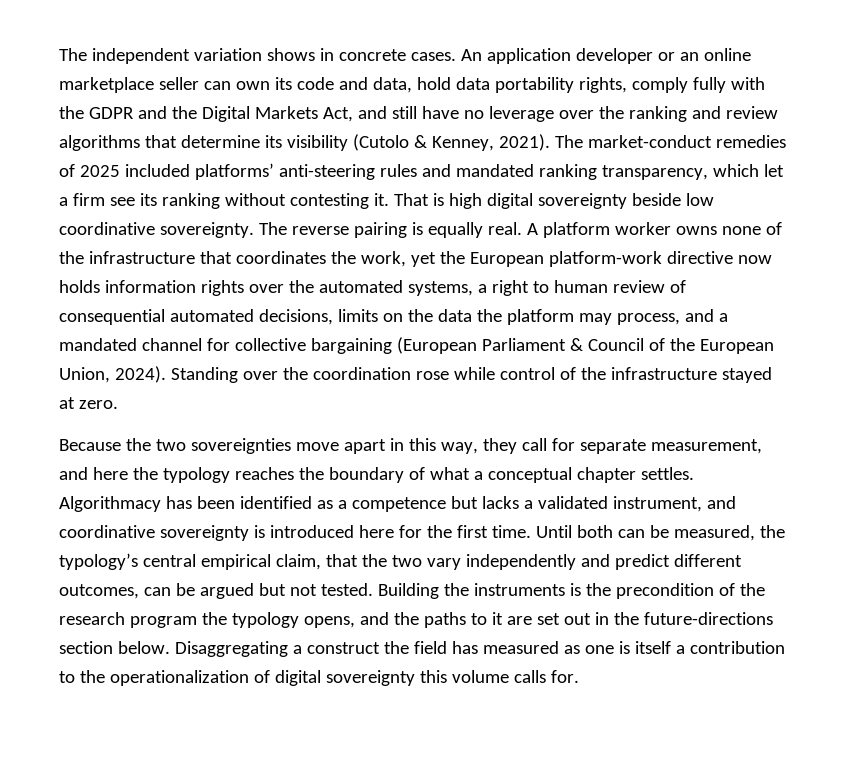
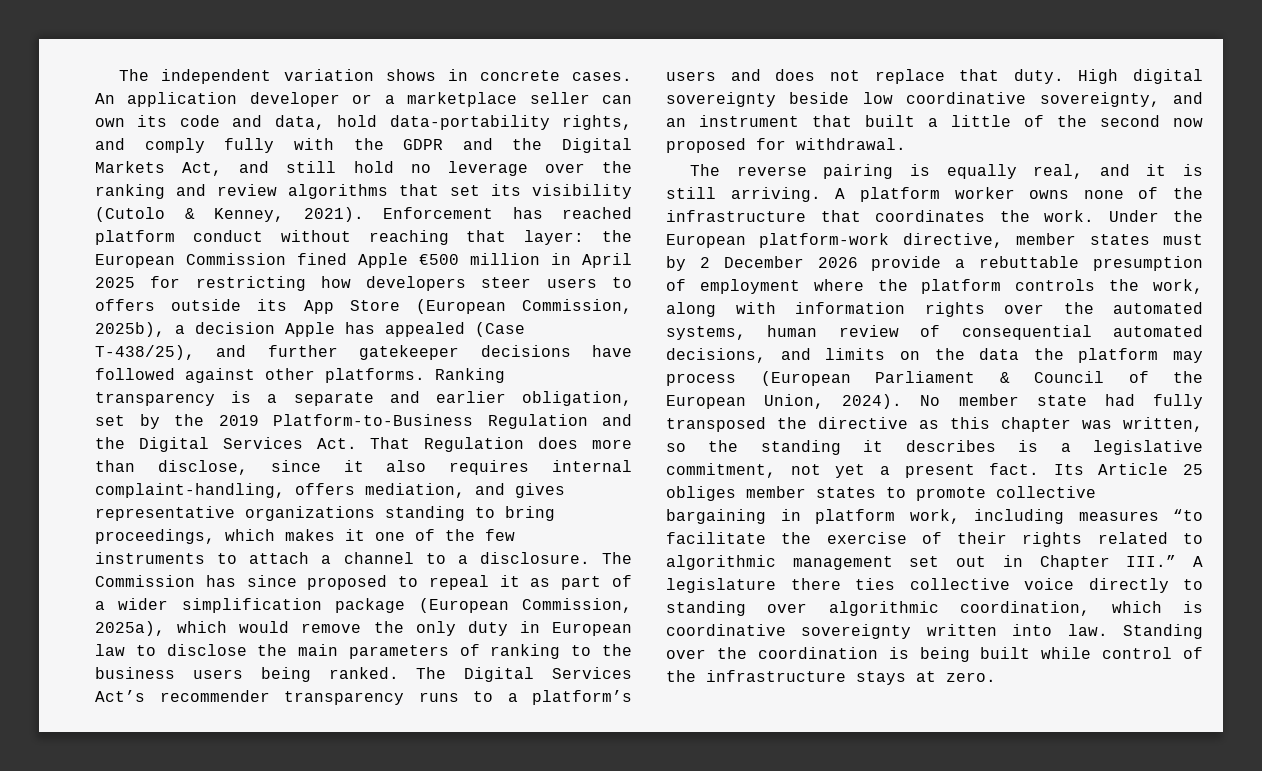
[679,48,751,61] an online -> [384,95,395,104] a
[455,77,627,93] data portability rights, -> [389,115,632,130] [95,138,125,150] data-portability rights, and
[421,106,459,119] have -> [353,161,394,173] hold
[180,135,260,148] determine -> [450,185,480,196] set
[554,135,786,148] [59,163,784,180] [59,193,482,209] The market-conduct remedies of 2025 included platforms’ anti-steering rules and mandated ranking transparency, which let a firm see its ranking without contesting it. That is high -> [383,207,632,219] [95,230,632,245] [95,253,632,268] [95,276,632,291] [95,299,632,314] [95,322,525,337] [95,345,632,360] [95,368,505,383] [95,391,632,406] [95,414,632,429] [95,437,632,452] [95,460,632,475] [95,483,565,498] [95,506,555,521] [95,529,515,544] [95,552,632,564] [95,575,632,590] [95,598,632,613] [95,621,632,636] [95,644,632,659] [95,667,632,682] [95,690,632,705] [666,69,1119,84] Enforcement has reached platform conduct without reaching that layer: the European Commission fined Apple €500 million in April 2025 for restricting how developers steer users to offers outside its App Store (European Commission, 2025b), a decision Apple has appealed (Case T-438/25), and further gatekeeper decisions have followed against other platforms. Ranking transparency is a separate and earlier obligation, set by the 2019 Platform-to-Business Regulation and the Digital Services Act. That Regulation does more than disclose, since it also requires internal complaint-handling, offers mediation, and gives representative organizations standing to bring proceedings, which makes it one of the few instruments to attach a channel to a disclosure. The Commission has since proposed to repeal it as part of a wider simplification package (European Commission, 2025a), which would remove the only duty in European law to disclose the main parameters of ranking to the business users being ranked. The Digital Services Act’s recommender transparency runs to a platform’s users and does not replace that duty. High
[159,222,254,238] sovereignty. -> [1039,92,1203,107] [666,115,1203,127] [666,138,906,153] sovereignty, and an instrument that built a little of the second now proposed for withdrawal. //
[487,222,522,235] real. -> [1033,164,1203,179] [666,187,821,202] real, and it is still arriving.
[360,251,436,267] work, yet -> [1044,210,1159,222] work. Under
[666,251,772,264] [59,280,100,293] directive now holds -> [902,233,1203,248] [666,256,1203,271] [666,279,1203,294] [666,302,776,317] directive, member states must by 2 December 2026 provide a rebuttable presumption of employment where the platform controls the work, along with
[477,280,549,296] a right to -> (746, 333) none
(333, 317) none -> [780,348,811,360] and
[616,309,728,325] [59,338,392,354] process, and a mandated channel for collective bargaining -> [666,373,736,386] process
(166, 374) none -> [920,394,1203,409] [666,417,1203,432] [666,440,1203,455] [666,463,1203,478] [666,486,1096,501] [666,509,1203,524] [666,532,1203,547] [666,555,1203,570] [666,578,1203,593] [666,601,1203,616] [666,624,1108,639] No member state had fully transposed the directive as this chapter was written, so the standing it describes is a legislative commitment, not yet a present fact. Its Article 25 obliges member states to promote collective bargaining in platform work, including measures “to facilitate the exercise of their rights related to algorithmic management set out in Chapter III.” A legislature there ties collective voice directly to standing over algorithmic coordination, which is coordinative sovereignty written into law.
[415,371,449,380] rose -> [888,647,1031,662] is being built
[721,367,772,383] stayed -> [856,671,906,685] stays
[59,438,762,454] [59,467,694,483] [59,496,736,512] [59,525,785,541] [59,553,742,570] [59,583,765,599] [59,612,773,628] [59,641,785,657] [59,670,579,686] // Because the two sovereignties move apart in this way, they call for separate measurement, and here the typology reaches the boundary of what a conceptual chapter settles. Algorithmacy has been identified as a competence but lacks a validated instrument, and coordinative sovereignty is introduced here for the first time. Until both can be measured, the typology’s central empirical claim, that the two vary independently and predict different outcomes, can be argued but not tested. Building the instruments is the precondition of the research program the typology opens, and the paths to it are set out in the future-directions section below. Disaggregating a construct the field has measured as one is itself a contribution to the operationalization of digital sovereignty this volume calls for. -> (996, 677) none

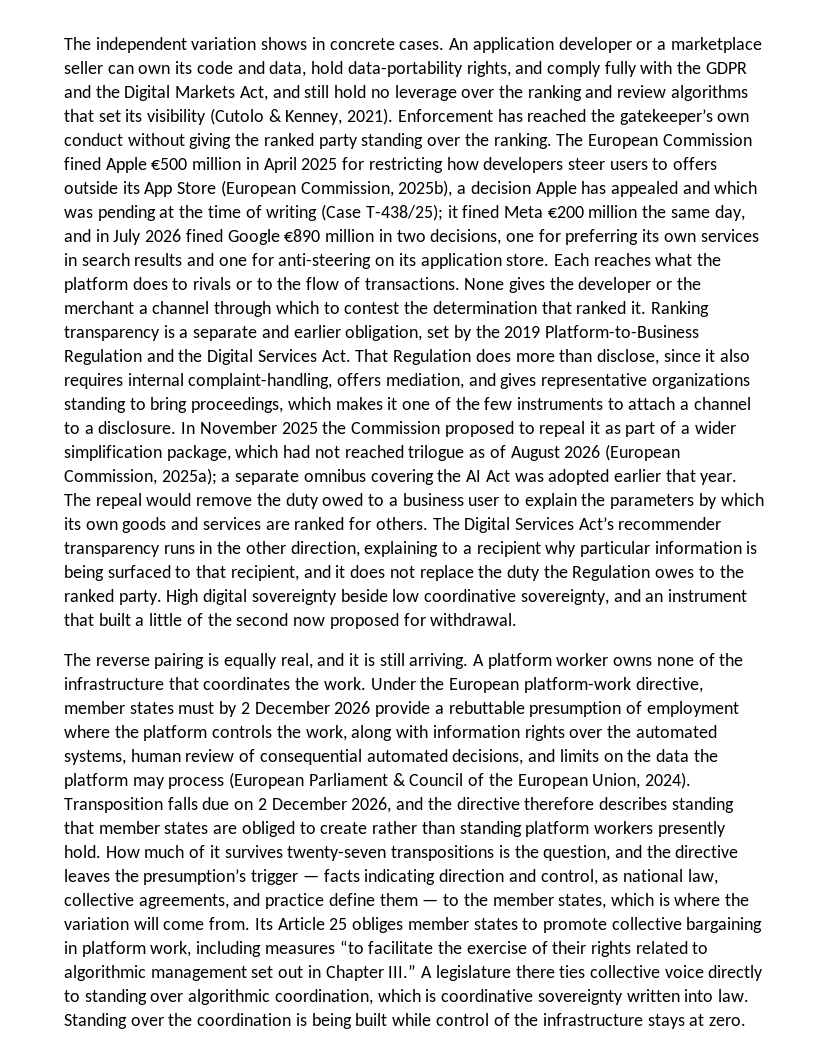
[95,230,632,245] platform conduct without reaching that layer: the -> [590,109,750,125] [64,133,584,149] the gatekeeper’s own conduct without giving the ranked party standing over the ranking. The
[475,322,525,337] [95,345,632,360] [95,368,425,383] (Case T-438/25), and further gatekeeper decisions have followed against other platforms. -> [682,181,758,194] [64,204,745,221] [64,229,759,245] [64,253,722,269] [64,277,701,293] [64,301,646,317] and which was pending at the time of writing (Case T-438/25); it fined Meta €200 million the same day, and in July 2026 fined Google €890 million in two decisions, one for preferring its own services in search results and one for anti-steering on its application store. Each reaches what the platform does to rivals or to the flow of transactions. None gives the developer or the merchant a channel through which to contest the determination that ranked it.
[602,552,632,564] [95,575,297,587] The Commission has since -> [181,421,441,434] In November 2025 the Commission
[335,598,632,613] [95,621,632,636] [95,644,632,659] [95,667,399,682] package (European Commission, 2025a), which would remove the only duty in European law to disclose the main parameters of ranking to the business users being ranked. -> [166,444,680,461] [64,468,738,485] [64,493,764,509] [64,517,428,533] package, which had not reached trilogue as of August 2026 (European Commission, 2025a); a separate omnibus covering the AI Act was adopted earlier that year. The repeal would remove the duty owed to a business user to explain the parameters by which its own goods and services are ranked for others.
[473,690,632,705] [666,69,1064,84] to a platform’s users and does not replace that duty. -> [199,541,758,557] [64,565,744,581] [64,589,162,605] in the other direction, explaining to a recipient why particular information is being surfaced to that recipient, and it does not replace the duty the Regulation owes to the ranked party.
[920,394,1203,409] [666,417,1203,432] [666,440,1203,455] [666,463,1040,478] No member state had fully transposed the directive as this chapter was written, so the standing it describes is a legislative commitment, not yet a present fact. -> [64,797,734,813] [64,821,726,837] [64,845,739,861] [64,869,718,885] [64,893,750,909] [64,917,251,930] Transposition falls due on 2 December 2026, and the directive therefore describes standing that member states are obliged to create rather than standing platform workers presently hold. How much of it survives twenty-seven transpositions is the question, and the directive leaves the presumption’s trigger — facts indicating direction and control, as national law, collective agreements, and practice define them — to the member states, which is where the variation will come from.

